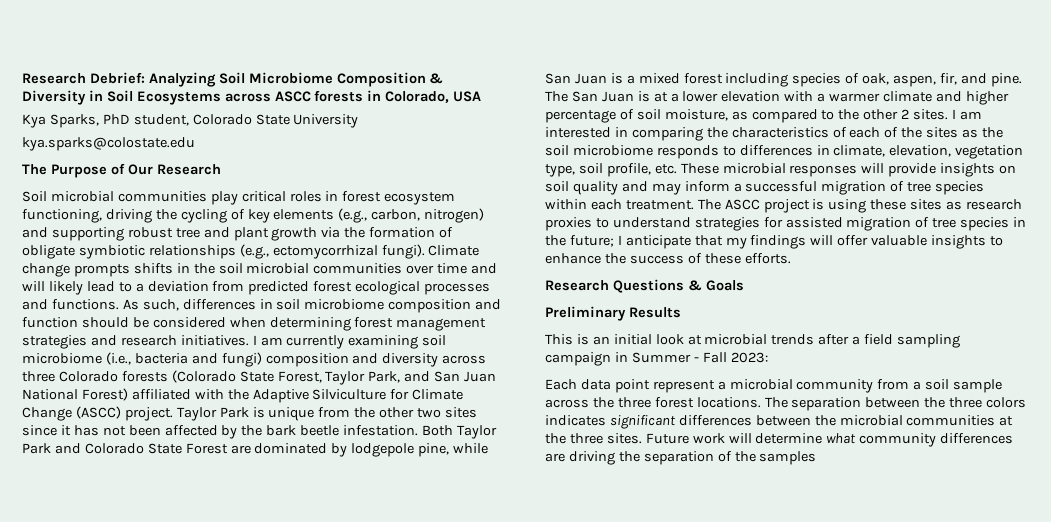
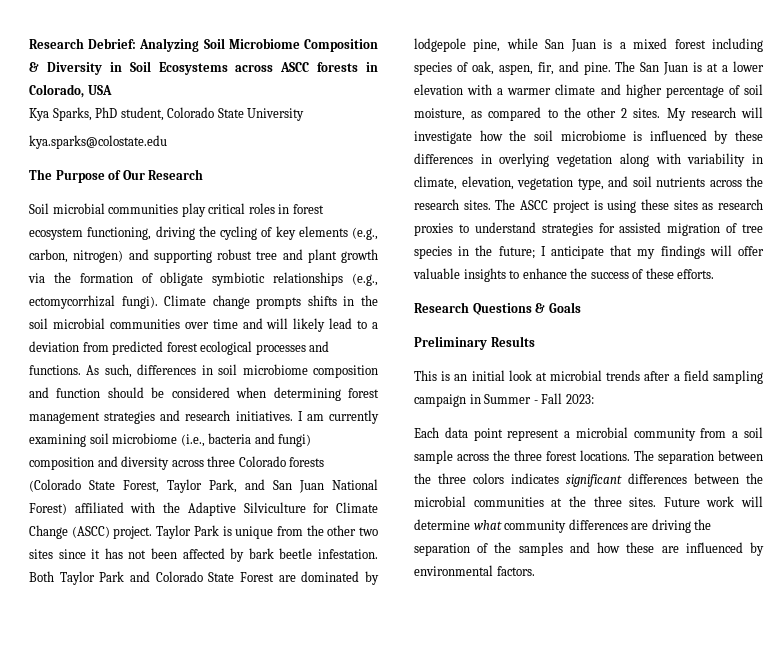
[241,425,263,436] the -> (245, 555) none
[952,109,982,120] [545,127,1004,141] [545,145,1024,159] [545,163,1017,177] [545,181,985,195] [545,199,694,210] I am interested in comparing the characteristics of each of the sites as the soil microbiome responds to differences in climate, elevation, vegetation type, soil profile, etc. These microbial responses will provide insights on soil quality and may inform a successful migration of tree species within each treatment. -> [666,107,763,121] [414,130,763,144] [414,153,763,167] [414,176,763,190] [414,199,491,210] My research will investigate how the soil microbiome is influenced by these differences in overlying vegetation along with variability in climate, elevation, vegetation type, and soil nutrients across the research sites.
(817, 458) none -> [569,542,764,556] [414,565,535,576] and how these are influenced by environmental factors.

